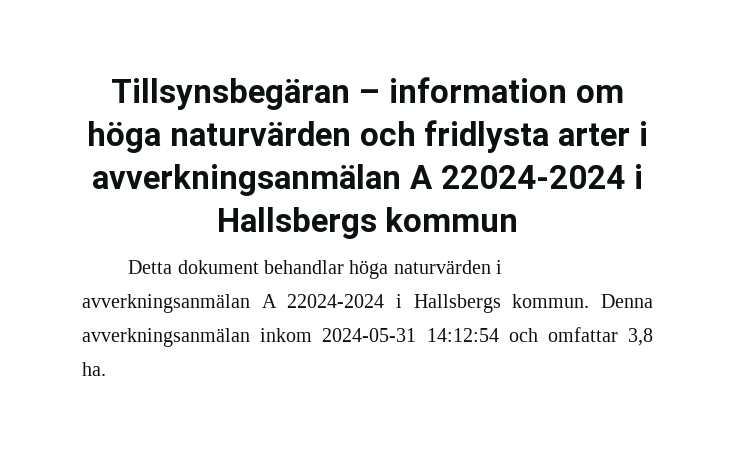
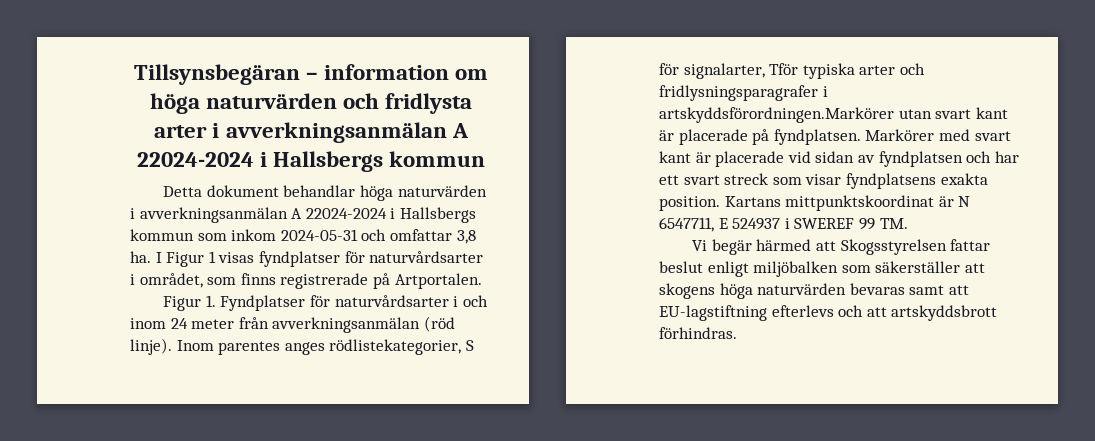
[512,294,654,308] [82,328,250,347] kommun. Denna avverkningsanmälan -> [130,229,227,241] kommun som
[426,328,499,342] 14:12:54 -> (358, 235) none
(106, 369) none -> [155,251,484,267] [130,273,482,289] [163,295,488,311] [130,316,455,333] [130,338,474,355] [659,63,925,79] [659,85,828,101] [659,107,1008,123] [659,129,1011,145] [659,151,1019,167] [659,173,988,189] [659,195,971,211] [659,217,908,232] [692,239,991,255] [659,261,985,277] [659,283,969,299] [659,305,998,321] [659,327,737,339] I Figur 1 visas fyndplatser för naturvårdsarter i området, som finns registrerade på Artportalen. // Figur 1. Fyndplatser för naturvårdsarter i och inom 24 meter från avverkningsanmälan (röd linje). Inom parentes anges rödlistekategorier, S för signalarter, Tför typiska arter och fridlysningsparagrafer i artskyddsförordningen.Markörer utan svart kant är placerade på fyndplatsen. Markörer med svart kant är placerade vid sidan av fyndplatsen och har ett svart streck som visar fyndplatsens exakta position. Kartans mittpunktskoordinat är N 6547711, E 524937 i SWEREF 99 TM. // Vi begär härmed att Skogsstyrelsen fattar beslut enligt miljöbalken som säkerställer att skogens höga naturvärden bevaras samt att EU-lagstiftning efterlevs och att artskyddsbrott förhindras.

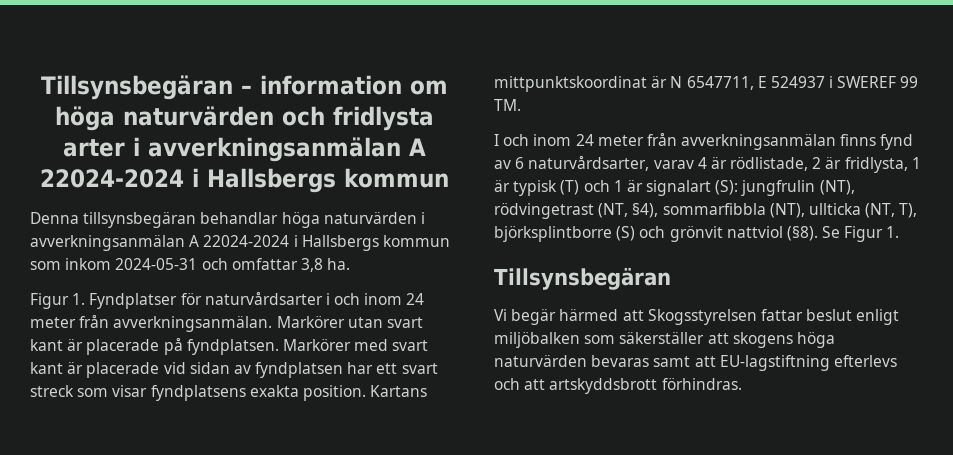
[163,185,279,197] Detta dokument -> [30,212,197,228] Denna tillsynsbegäran
[155,251,484,267] [130,273,482,289] I Figur 1 visas fyndplatser för naturvårdsarter i området, som finns registrerade på Artportalen. -> (351, 264) none
[272,316,455,333] [130,338,474,355] [659,63,925,79] [659,85,828,101] [659,107,894,123] avverkningsanmälan (röd linje). Inom parentes anges rödlistekategorier, S för signalarter, Tför typiska arter och fridlysningsparagrafer i artskyddsförordningen.Markörer -> [113,316,345,332] avverkningsanmälan. Markörer
[966,151,992,163] och -> (344, 370) none
(908, 223) none -> [494,133,914,150] [494,156,921,173] [494,180,855,196] [494,203,918,219] [494,226,900,242] [494,267,671,290] // I och inom 24 meter från avverkningsanmälan finns fynd av 6 naturvårdsarter, varav 4 är rödlistade, 2 är fridlysta, 1 är typisk (T) och 1 är signalart (S): jungfrulin (NT), rödvingetrast (NT, §4), sommarfibbla (NT), ullticka (NT, T), björksplintborre (S) och grönvit nattviol (§8). Se Figur 1. // Tillsynsbegäran

